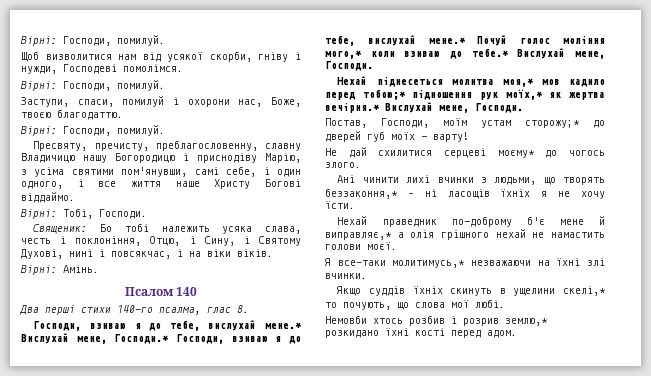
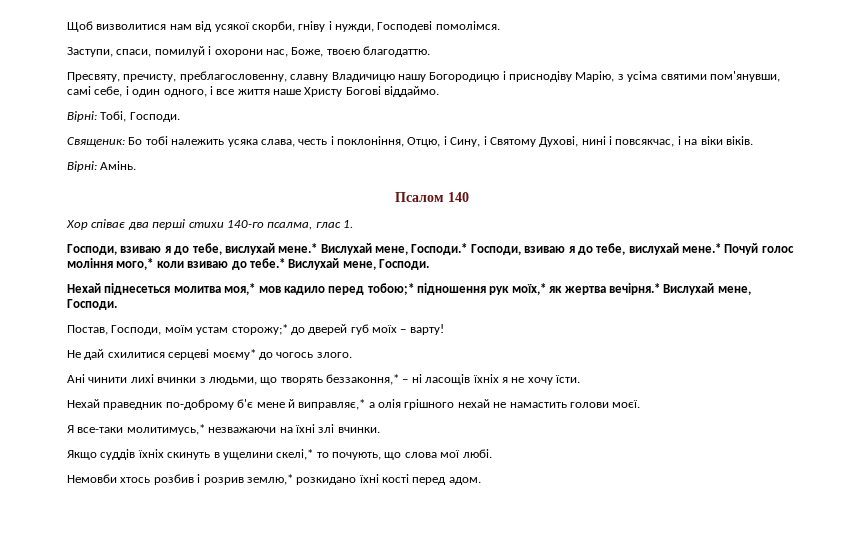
[20,35,165,46] Вірні: Господи, помилуй. // -> (67, 26) none
[20,80,165,91] // Вірні: Господи, помилуй. -> (500, 25) none
[20,125,165,136] // Вірні: Господи, помилуй. -> (430, 51) none
[19,305,39,315] Два -> [66,219,149,230] Хор співає два
[237,305,249,313] 8. -> [343,220,353,228] 1.

